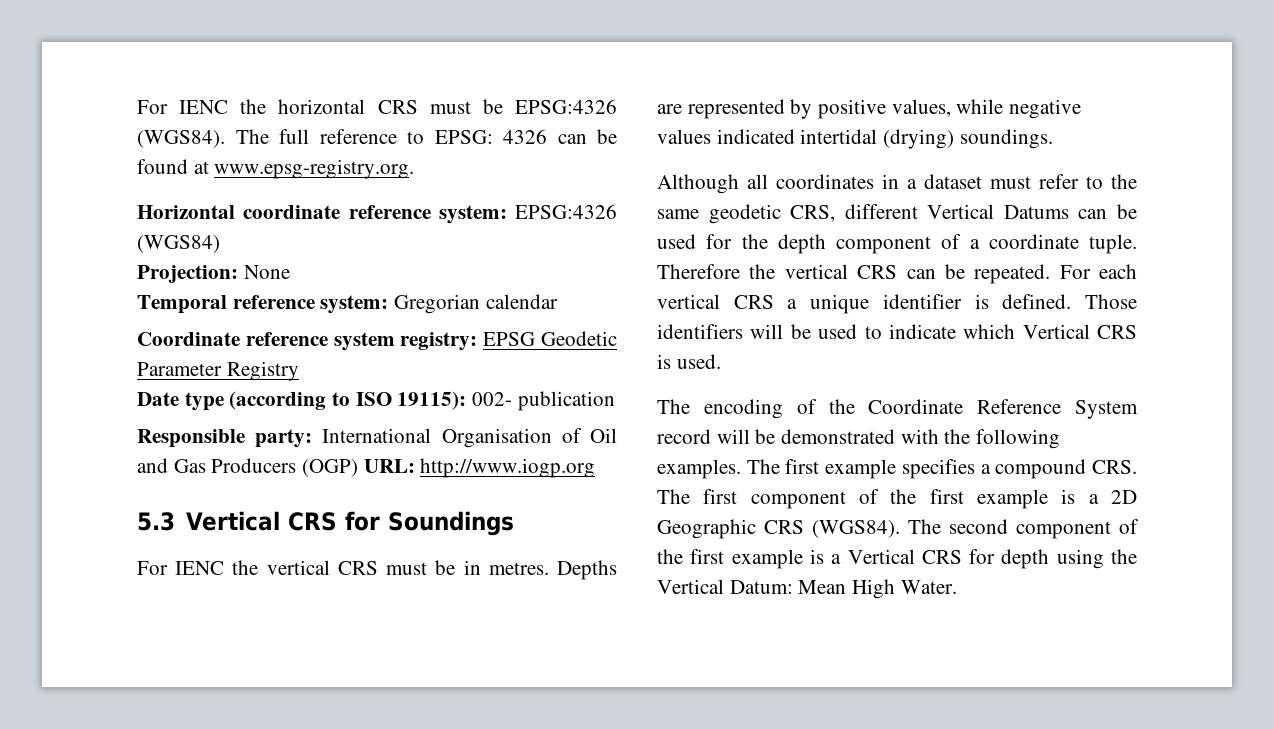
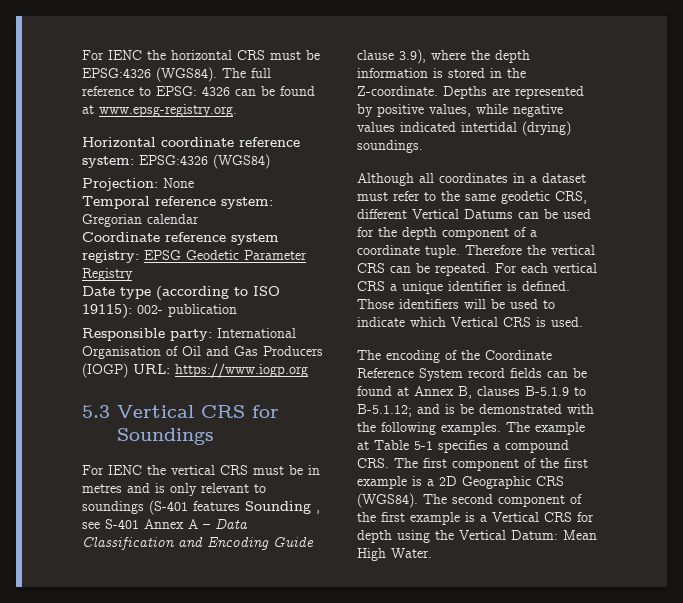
[302,458,596,478] (OGP) URL: http://www.iogp.org -> [82,363,308,378] (IOGP) URL: https://www.iogp.org
[488,562,549,575] metres. -> [82,483,266,496] [82,500,320,515] [82,518,248,529] [82,537,314,550] [357,49,530,64] [357,68,526,78] [357,86,438,96] metres and is only relevant to soundings (S-401 features Sounding , see S-401 Annex A – Data Classification and Encoding Guide clause 3.9), where the depth information is stored in the Z-coordinate.
[716,429,750,444] will -> [510,368,587,378] [357,386,586,399] [357,404,455,417] fields can be found at Annex B, clauses B-5.1.9 to B-5.1.12; and is
[785,459,897,479] first example -> [535,422,585,435] [357,440,433,450] example at Table 5-1

